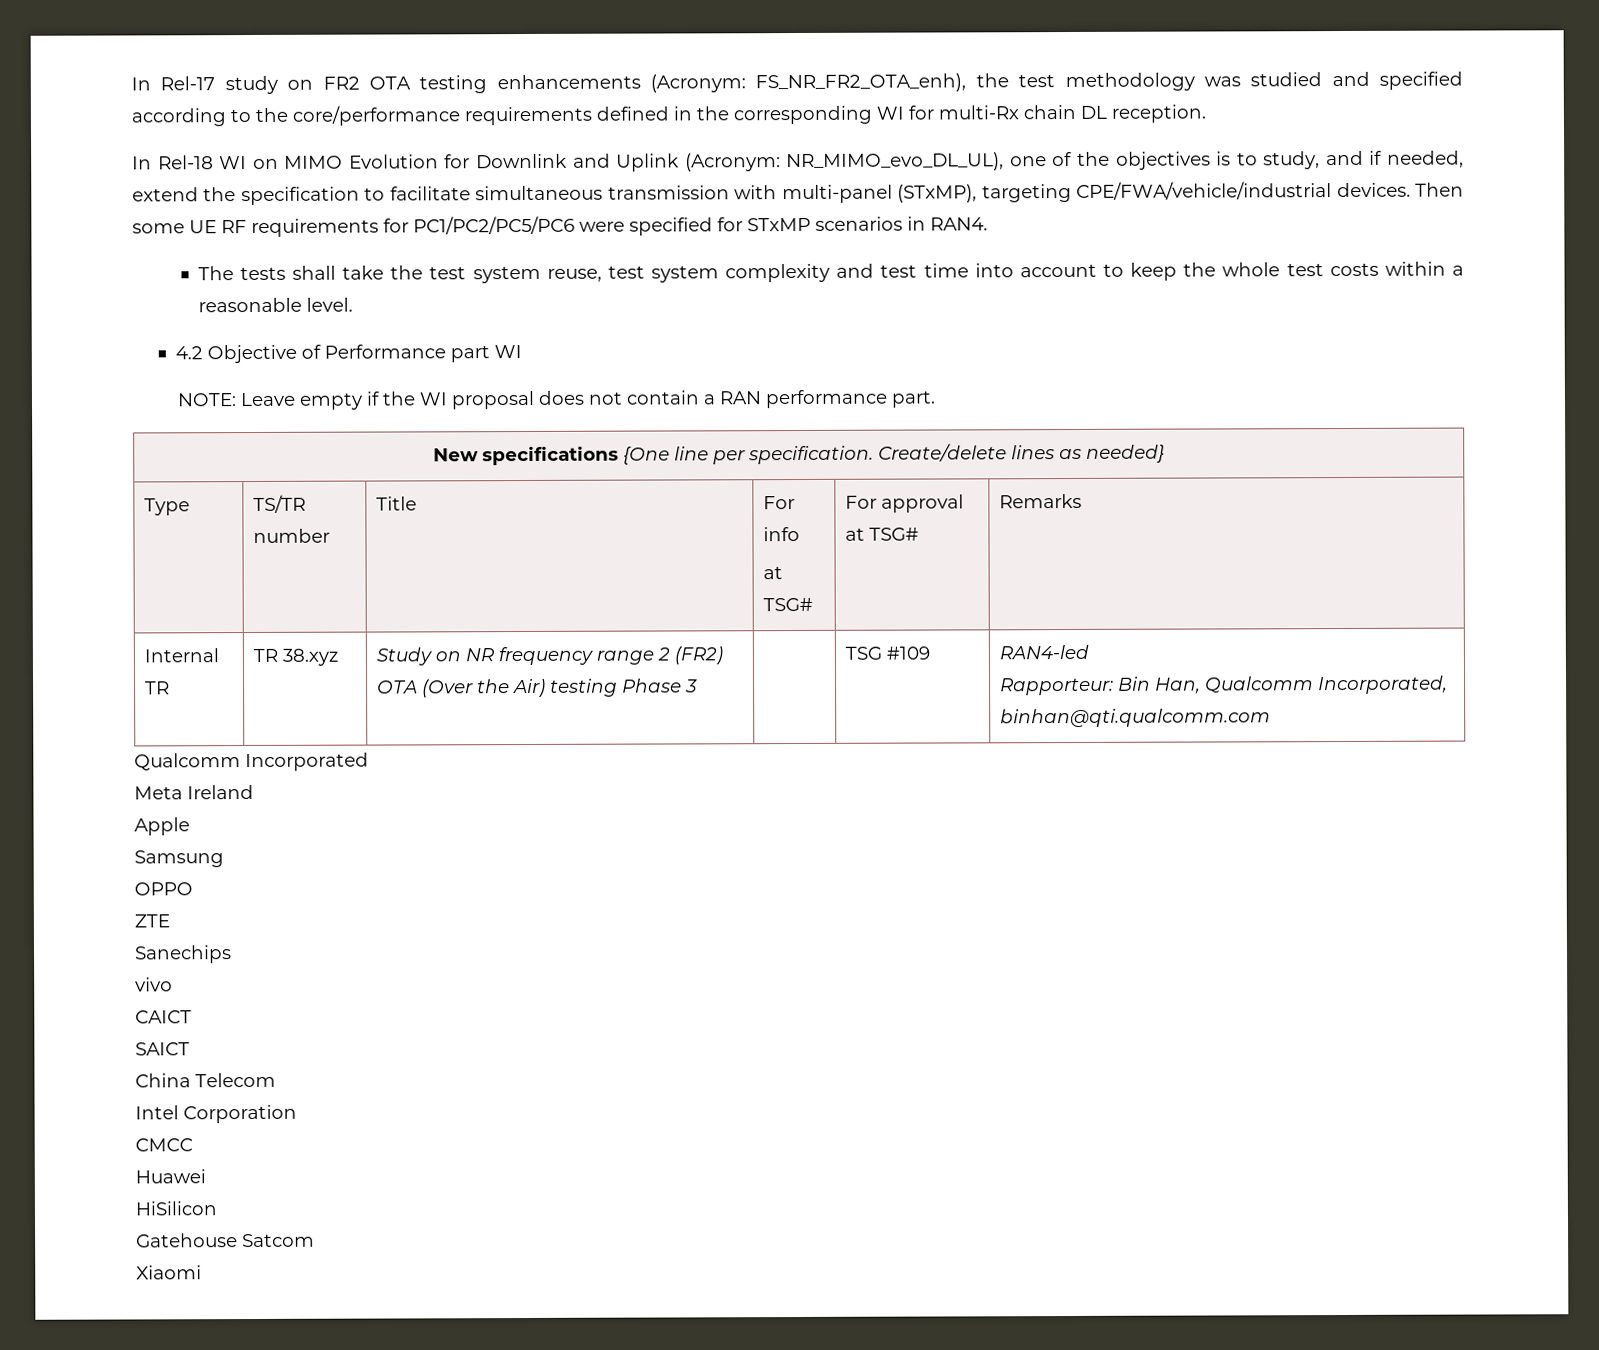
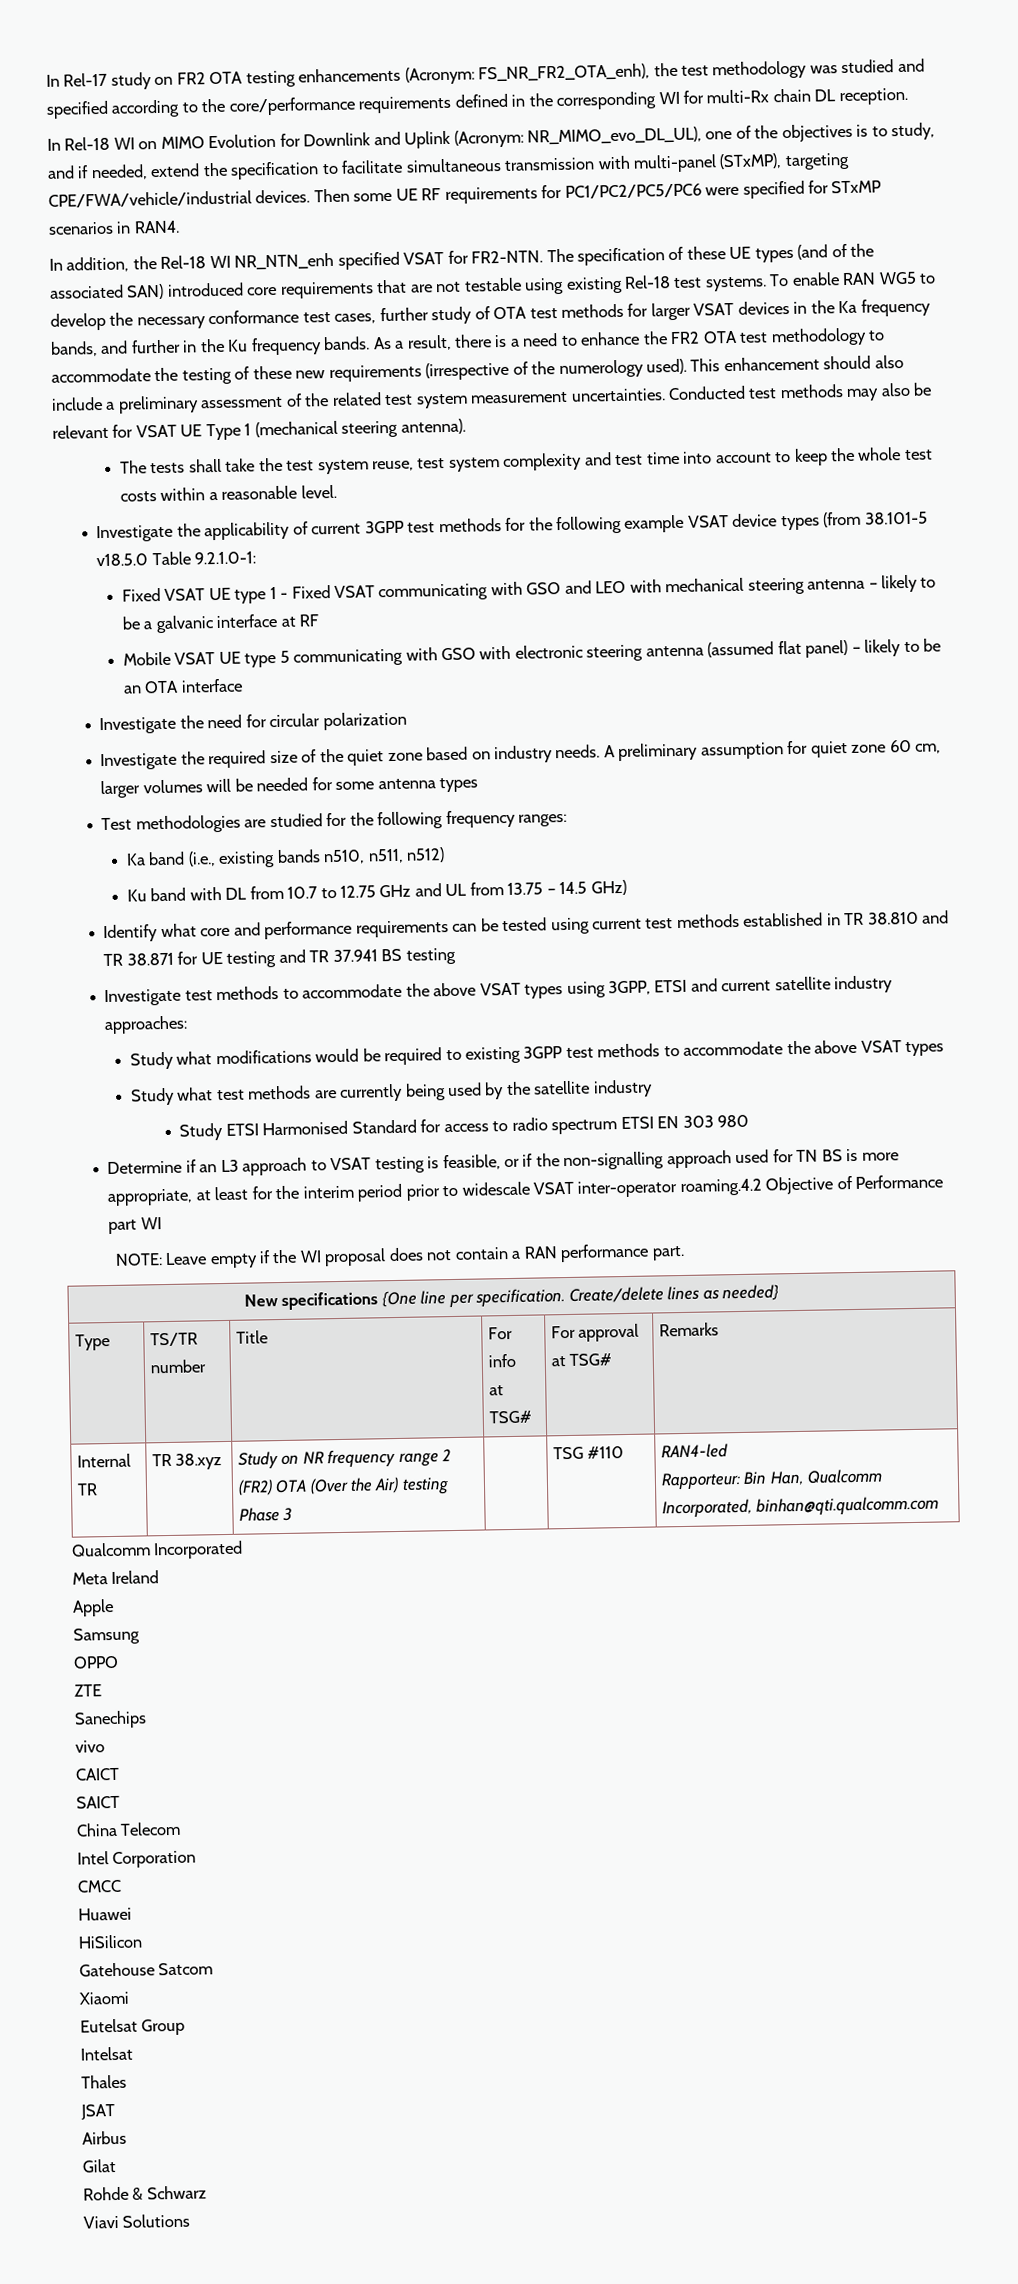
(988, 224) none -> [49,243,875,273] [49,271,937,300] [50,298,931,331] [50,327,885,357] [51,354,904,385] [51,382,933,414] [52,418,466,441] // In addition, the Rel-18 WI NR_NTN_enh specified VSAT for FR2-NTN. The specification of these UE types (and of the associated SAN) introduced core requirements that are not testable using existing Rel-18 test systems. To enable RAN WG5 to develop the necessary conformance test cases, further study of OTA test methods for larger VSAT devices in the Ka frequency bands, and further in the Ku frequency bands. As a result, there is a need to enhance the FR2 OTA test methodology to accommodate the testing of these new requirements (irrespective of the numerology used). This enhancement should also include a preliminary assessment of the related test system measurement uncertainties. Conducted test methods may also be relevant for VSAT UE Type 1 (mechanical steering antenna).
[174,346,203,360] 4.2 -> [96,511,928,543] [96,551,257,567] [121,574,937,604] [121,613,320,634] [122,638,941,668] [122,678,243,694] [99,711,407,735] [100,739,942,771] [100,777,479,799] [101,809,568,834] [125,847,446,869] [126,879,627,902] [103,910,950,943] [103,947,456,968] [104,975,894,1007] [104,1015,189,1035] [129,1039,945,1070] [130,1079,653,1106] [179,1114,749,1141] [107,1148,899,1176] [107,1178,762,1207] Investigate the applicability of current 3GPP test methods for the following example VSAT device types (from 38.101-5 v18.5.0 Table 9.2.1.0-1: // Fixed VSAT UE type 1 - Fixed VSAT communicating with GSO and LEO with mechanical steering antenna – likely to be a galvanic interface at RF // Mobile VSAT UE type 5 communicating with GSO with electronic steering antenna (assumed flat panel) – likely to be an OTA interface // Investigate the need for circular polarization // Investigate the required size of the quiet zone based on industry needs. A preliminary assumption for quiet zone 60 cm, larger volumes will be needed for some antenna types // Test methodologies are studied for the following frequency ranges: // Ka band (i.e., existing bands n510, n511, n512) // Ku band with DL from 10.7 to 12.75 GHz and UL from 13.75 – 14.5 GHz) // Identify what core and performance requirements can be tested using current test methods established in TR 38.810 and TR 38.871 for UE testing and TR 37.941 BS testing // Investigate test methods to accommodate the above VSAT types using 3GPP, ETSI and current satellite industry approaches: // Study what modifications would be required to existing 3GPP test methods to accommodate the above VSAT types // Study what test methods are currently being used by the satellite industry // Study ETSI Harmonised Standard for access to radio spectrum ETSI EN 303 980 // Determine if an L3 approach to VSAT testing is feasible, or if the non-signalling approach used for TN BS is more appropriate, at least for the interim period prior to widescale VSAT inter-operator roaming.4.2
[886,646,931,660] #109 -> [587,1446,625,1459] #110
(202, 1272) none -> [80,2018,186,2036] [80,2046,133,2061] [81,2074,127,2089] [80,2104,115,2120] [82,2130,127,2145] [82,2159,116,2173] [83,2185,207,2201] [83,2213,191,2229] // Eutelsat Group // Intelsat // Thales // JSAT // Airbus // Gilat // Rohde & Schwarz // Viavi Solutions

